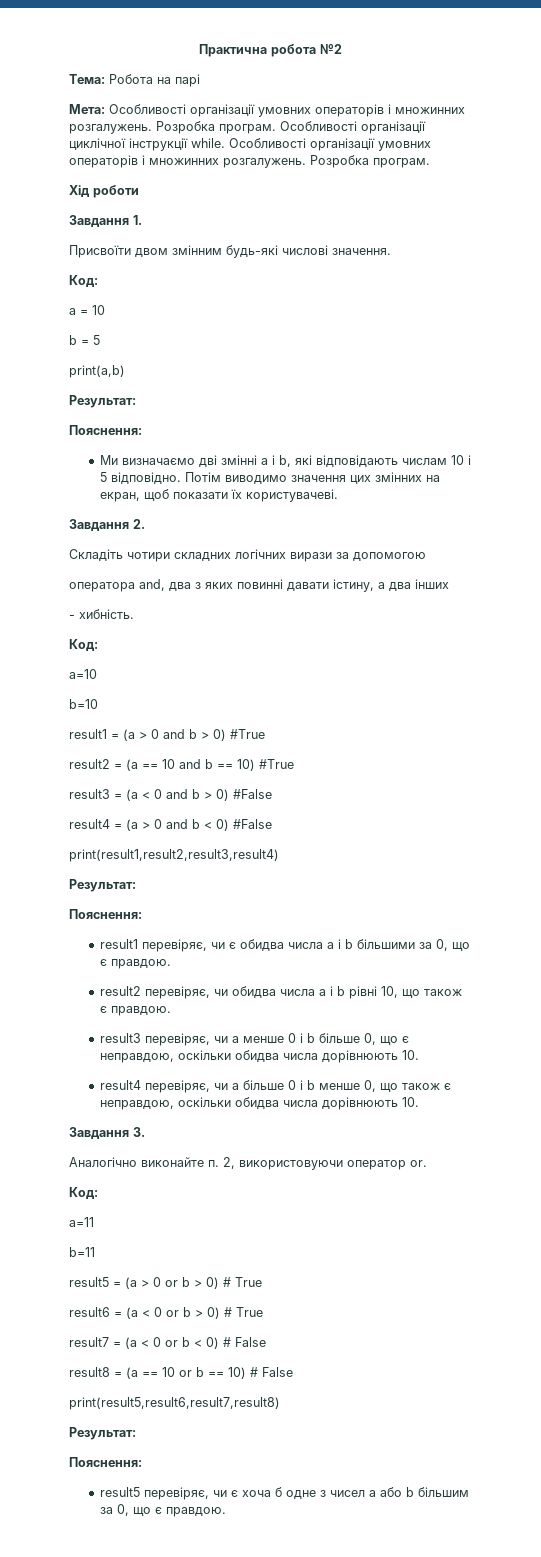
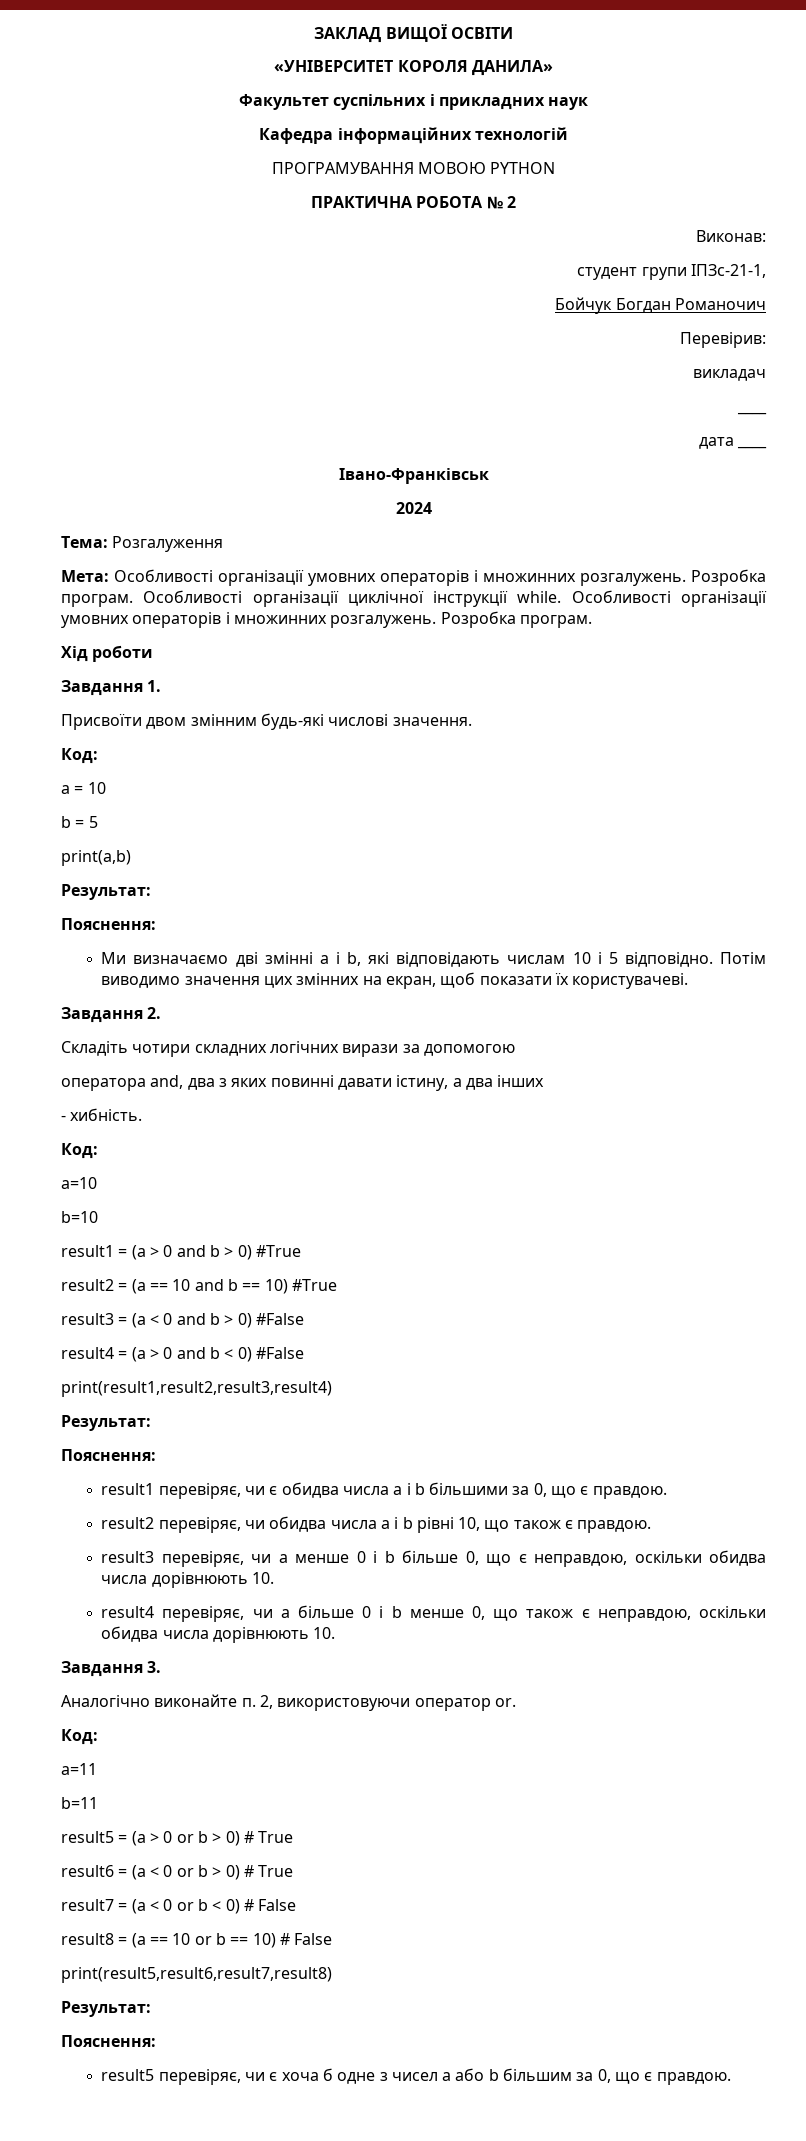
[199,44,342,57] [69,74,200,87] Практична робота №2 // Тема: Робота на парі -> [314,24,513,43] [274,60,553,76] [238,94,589,110] [259,127,568,144] [271,162,556,174] [311,196,516,209] [696,230,766,242] [577,264,767,280] [555,297,767,314] [680,332,766,348] [693,369,766,381] [737,412,767,415] [698,437,768,449] [338,468,489,484] [395,502,432,514] [61,536,224,552] ЗАКЛАД ВИЩОЇ ОСВІТИ // «УНІВЕРСИТЕТ КОРОЛЯ ДАНИЛА» // Факультет суспільних і прикладних наук // Кафедра інформаційних технологій // ПРОГРАМУВАННЯ МОВОЮ PYTHON // ПРАКТИЧНА РОБОТА № 2 // Виконав: // студент групи ІПЗс-21-1, // Бойчук Богдан Романочич // Перевірив: // викладач // ____ // дата ____ // Івано-Франківськ // 2024 // Тема: Розгалуження

